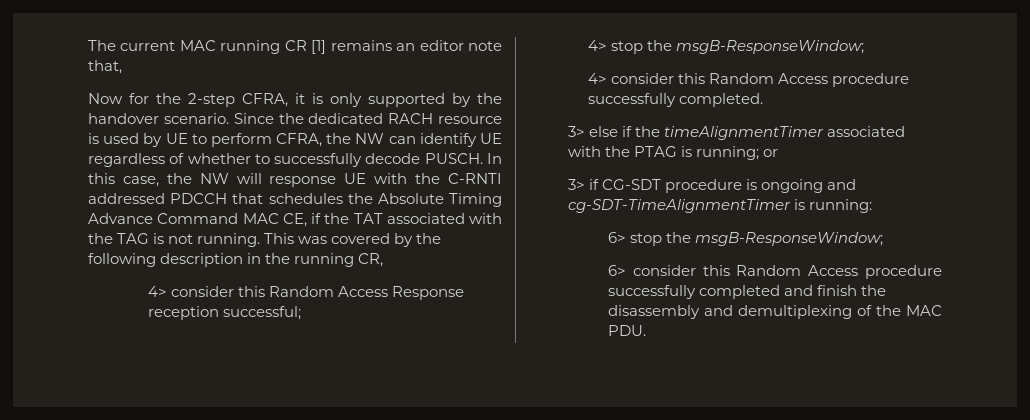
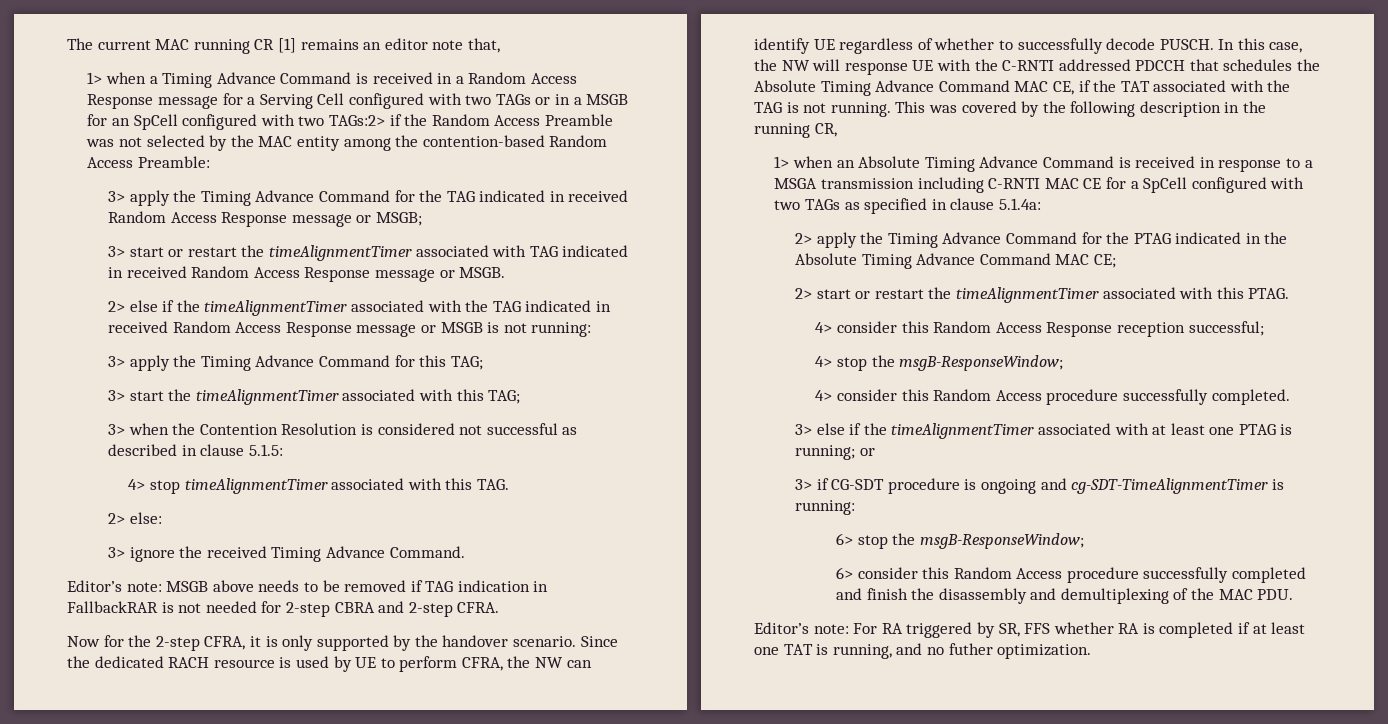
(122, 67) none -> [87,72,577,88] [87,93,629,109] [87,114,613,130] [86,135,608,151] [87,156,211,168] [107,190,629,206] [107,211,422,227] [107,245,629,261] [107,266,506,282] [107,300,611,316] [107,321,592,337] [107,355,483,371] [107,389,521,405] [107,423,578,435] [107,444,283,456] [128,478,509,494] [107,512,162,524] [107,546,465,562] [67,580,549,592] [67,601,500,617] // 1> when a Timing Advance Command is received in a Random Access Response message for a Serving Cell configured with two TAGs or in a MSGB for an SpCell configured with two TAGs:2> if the Random Access Preamble was not selected by the MAC entity among the contention-based Random Access Preamble: // 3> apply the Timing Advance Command for the TAG indicated in received Random Access Response message or MSGB; // 3> start or restart the timeAlignmentTimer associated with TAG indicated in received Random Access Response message or MSGB. // 2> else if the timeAlignmentTimer associated with the TAG indicated in received Random Access Response message or MSGB is not running: // 3> apply the Timing Advance Command for this TAG; // 3> start the timeAlignmentTimer associated with this TAG; // 3> when the Contention Resolution is considered not successful as described in clause 5.1.5: // 4> stop timeAlignmentTimer associated with this TAG. // 2> else: // 3> ignore the received Timing Advance Command. // Editor’s note: MSGB above needs to be removed if TAG indication in FallbackRAR is not needed for 2-step CBRA and 2-step CFRA.
(384, 260) none -> [774,156,1313,172] [774,177,1305,193] [774,198,1042,214] [794,232,1288,248] [794,253,1116,269] [794,287,1290,303] // 1> when an Absolute Timing Advance Command is received in response to a MSGA transmission including C-RNTI MAC CE for a SpCell configured with two TAGs as specified in clause 5.1.4a: // 2> apply the Timing Advance Command for the PTAG indicated in the Absolute Timing Advance Command MAC CE; // 2> start or restart the timeAlignmentTimer associated with this PTAG.
[605,146,631,157] the -> [1152,423,1235,435] at least one
(646, 330) none -> [754,622,1306,638] [754,643,1092,659] // Editor’s note: For RA triggered by SR, FFS whether RA is completed if at least one TAT is running, and no futher optimization.

